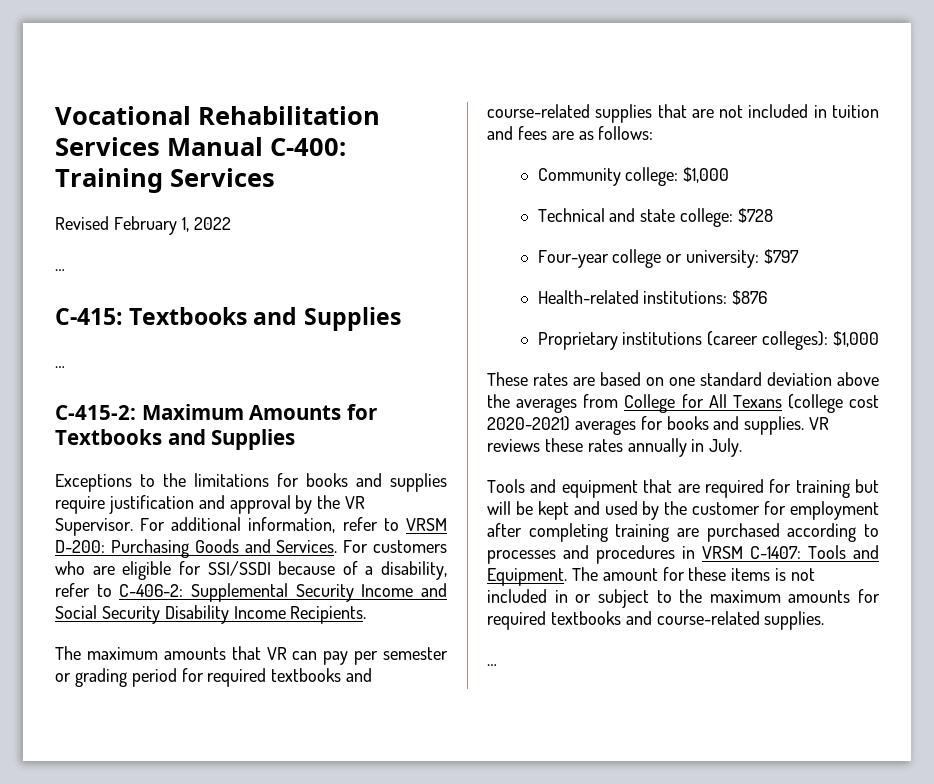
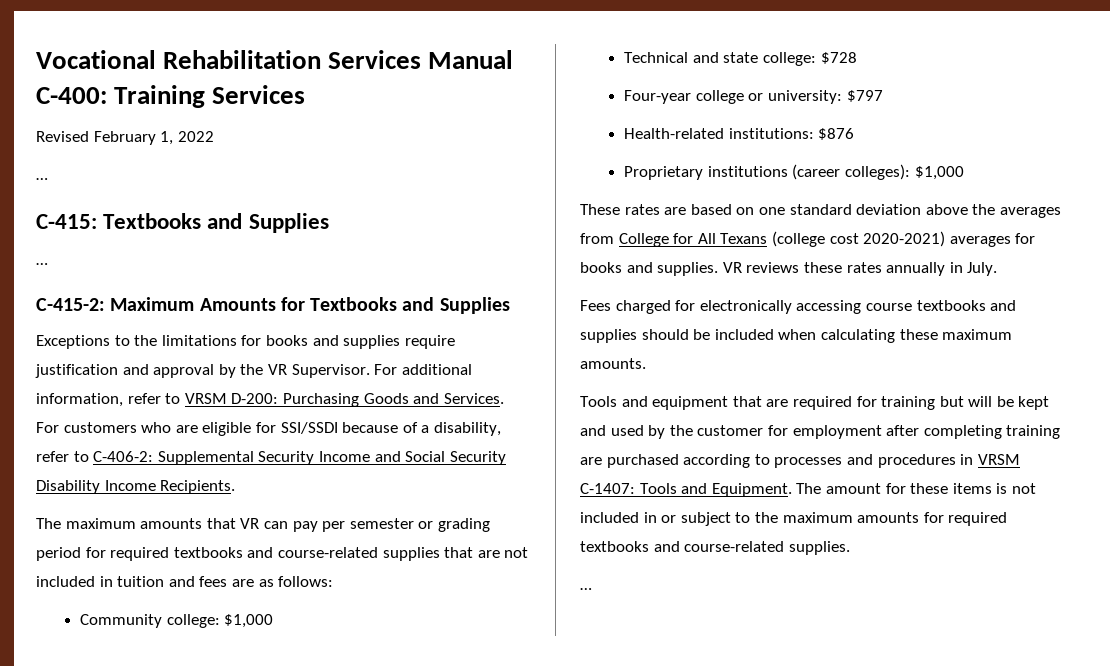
(743, 447) none -> [580,300,1017,314] [580,329,1013,343] [580,358,646,369] // Fees charged for electronically accessing course textbooks and supplies should be included when calculating these maximum amounts.

